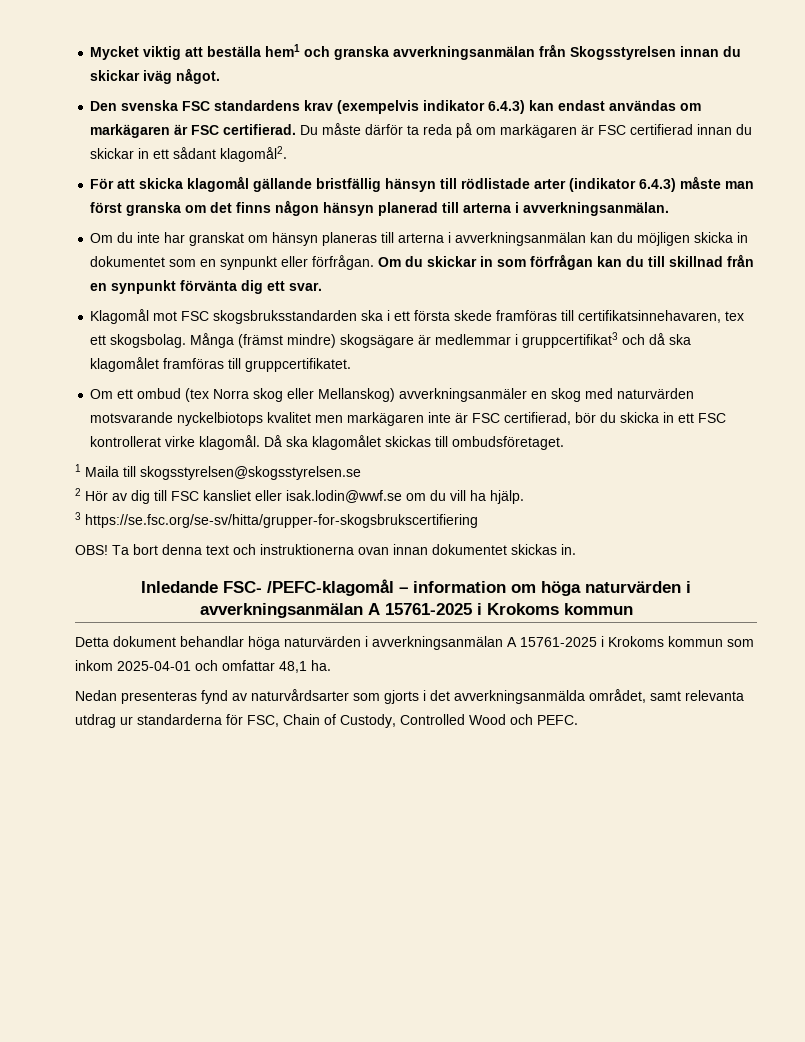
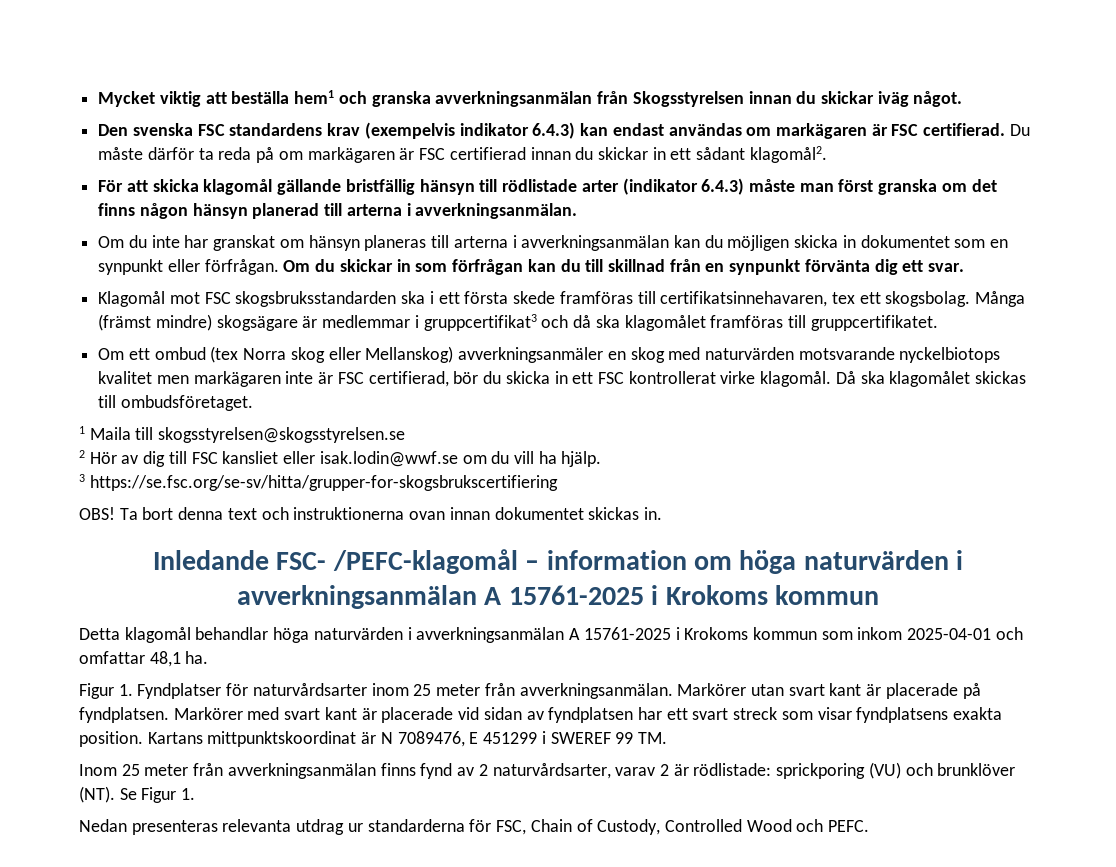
[113,636,176,647] dokument -> [124,627,191,643] klagomål
[75,689,681,704] Nedan presenteras fynd av naturvårdsarter som gjorts i det avverkningsanmälda området, samt -> [79,683,981,699] [79,707,1003,723] [79,731,667,747] [79,762,1016,779] [79,786,196,803] [79,819,218,835] Figur 1. Fyndplatser för naturvårdsarter inom 25 meter från avverkningsanmälan. Markörer utan svart kant är placerade på fyndplatsen. Markörer med svart kant är placerade vid sidan av fyndplatsen har ett svart streck som visar fyndplatsens exakta position. Kartans mittpunktskoordinat är N 7089476, E 451299 i SWEREF 99 TM. // Inom 25 meter från avverkningsanmälan finns fynd av 2 naturvårdsarter, varav 2 är rödlistade: sprickporing (VU) och brunklöver (NT). Se Figur 1. // Nedan presenteras

